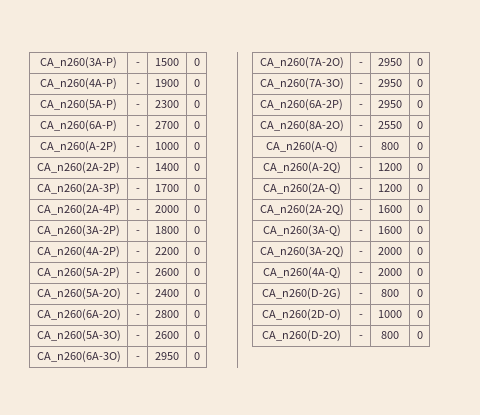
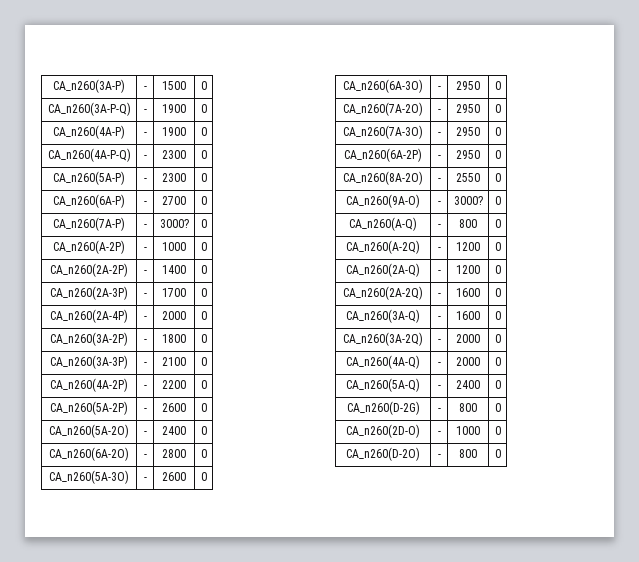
(200, 62) none -> [47,102,131,116] [143,109,147,113] [162,104,186,113] [200,104,207,113] // CA_n260(3A-P-Q) | - | 1900 | 0
(200, 83) none -> [47,148,131,162] [143,155,147,159] [162,150,186,159] [200,150,207,159] // CA_n260(4A-P-Q) | - | 2300 | 0
(200, 125) none -> [53,217,125,231] [143,224,147,228] [159,219,189,228] [200,219,207,228] // CA_n260(7A-P) | - | 3000? | 0
(200, 230) none -> [50,355,128,369] [143,362,147,366] [162,357,186,366] [200,357,207,366] // CA_n260(3A-3P) | - | 2100 | 0
(423, 125) none -> [346,194,420,208] [437,201,441,205] [453,196,483,205] [494,196,501,205] // CA_n260(9A-O) | - | 3000? | 0
(423, 272) none -> [346,378,420,392] [437,385,441,389] [456,380,480,389] [494,380,501,389] // CA_n260(5A-Q) | - | 2400 | 0

